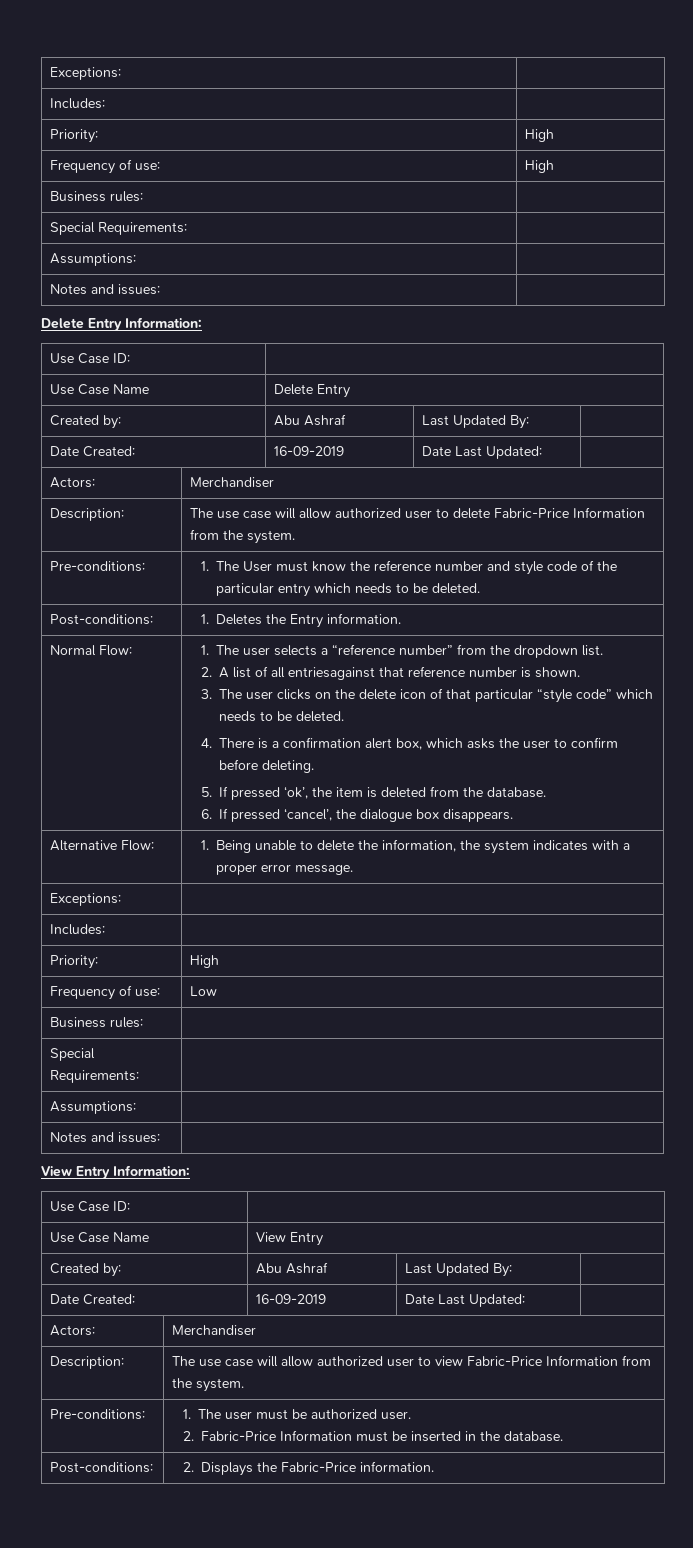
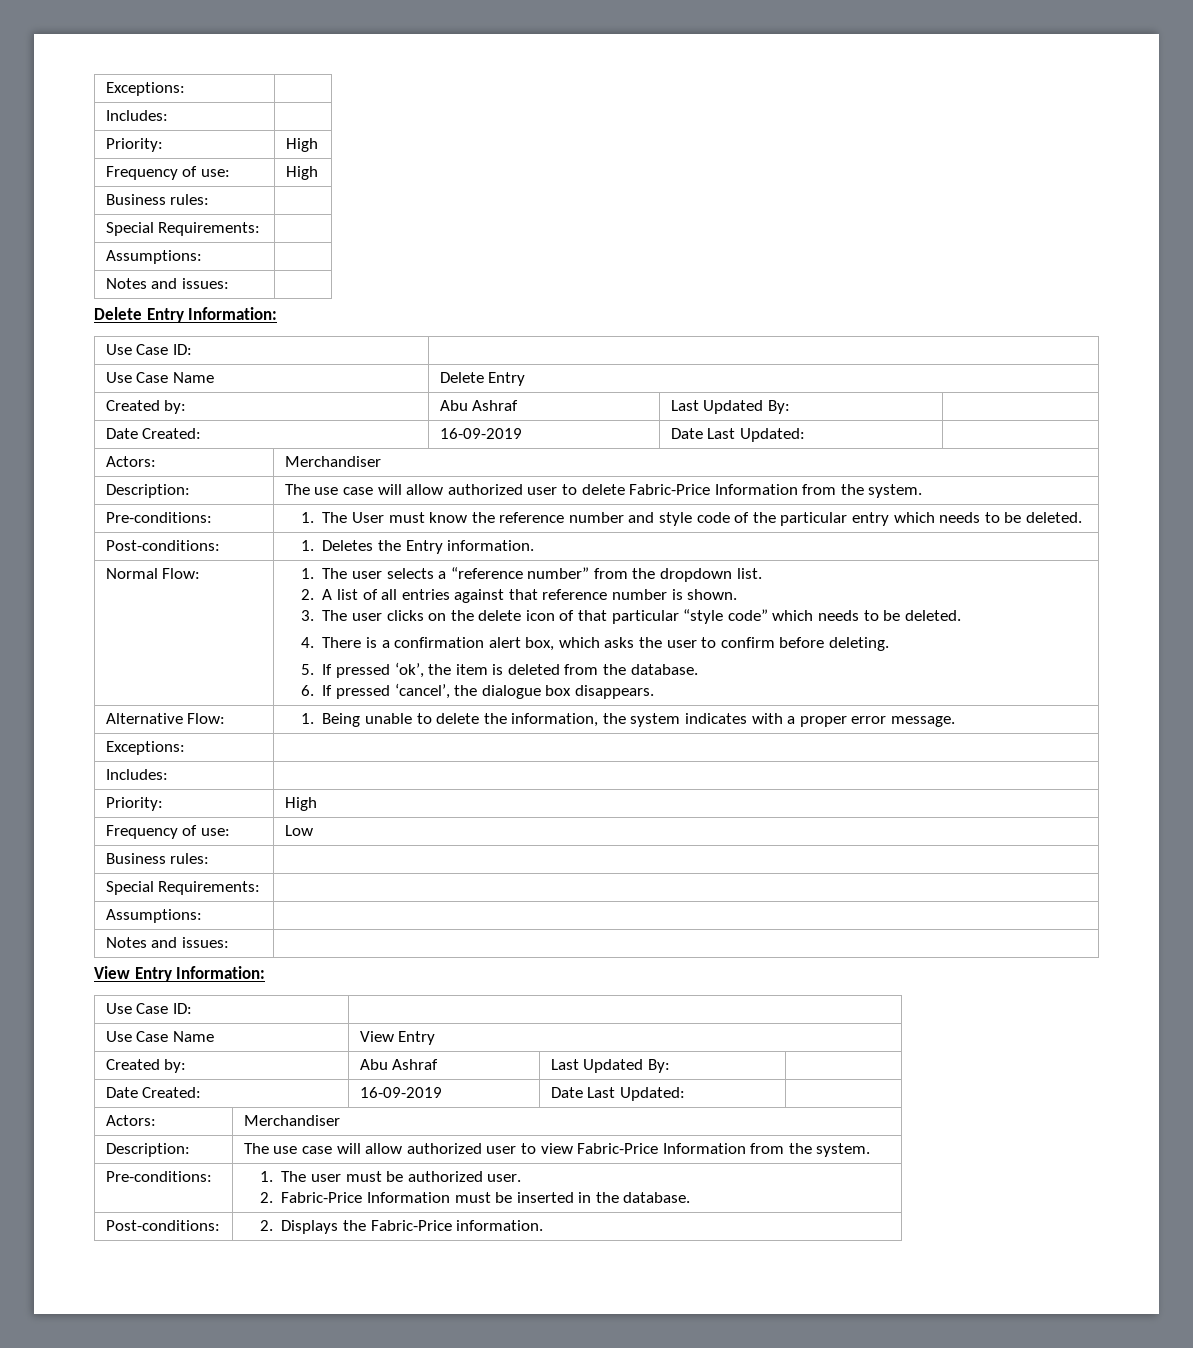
[287,667,375,680] entriesagainst -> [401,589,505,603] entries against

